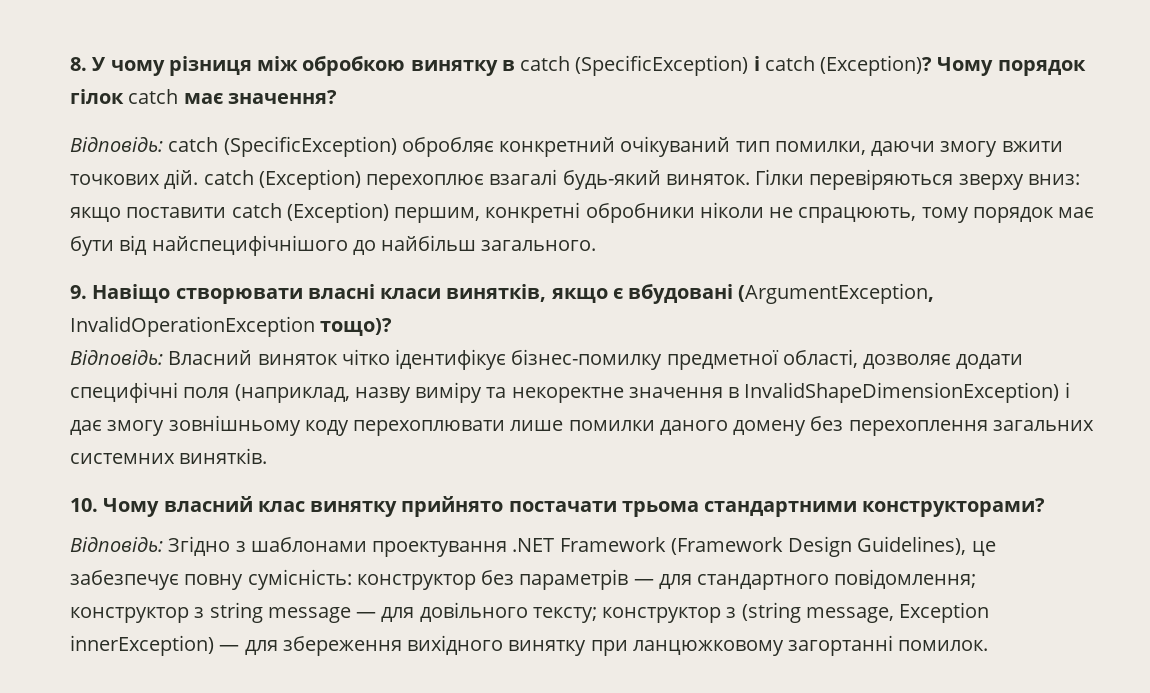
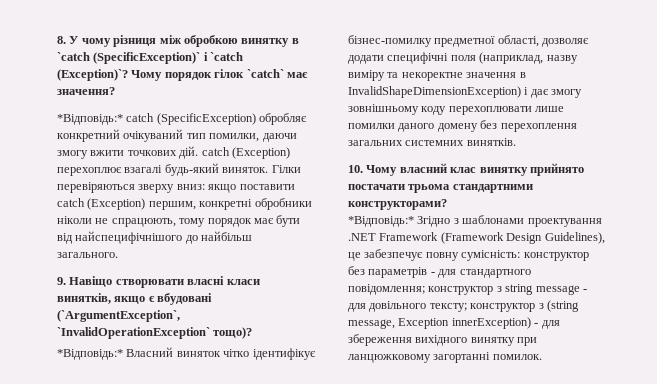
[520,55,933,76] catch (SpecificException) і catch (Exception)? -> [57,52,244,64] [57,69,128,81] `catch (SpecificException)` і `catch (Exception)`?
[128,89,179,104] catch -> [246,69,284,78] `catch`
[70,137,163,152] Відповідь: -> [57,114,123,125] *Відповідь:*
[738,283,935,304] [70,316,315,337] (ArgumentException, InvalidOperationException -> [57,310,180,322] [57,327,210,339] (`ArgumentException`, `InvalidOperationException`
[70,350,163,365] Відповідь: -> [57,349,123,360] *Відповідь:*
[70,537,163,552] Відповідь: -> [348,216,414,227] *Відповідь:*
[633,579,654,585] — -> [430,272,435,275] -
[356,612,377,618] — -> [582,289,587,292] -
[219,645,240,651] — -> [534,323,539,326] -

